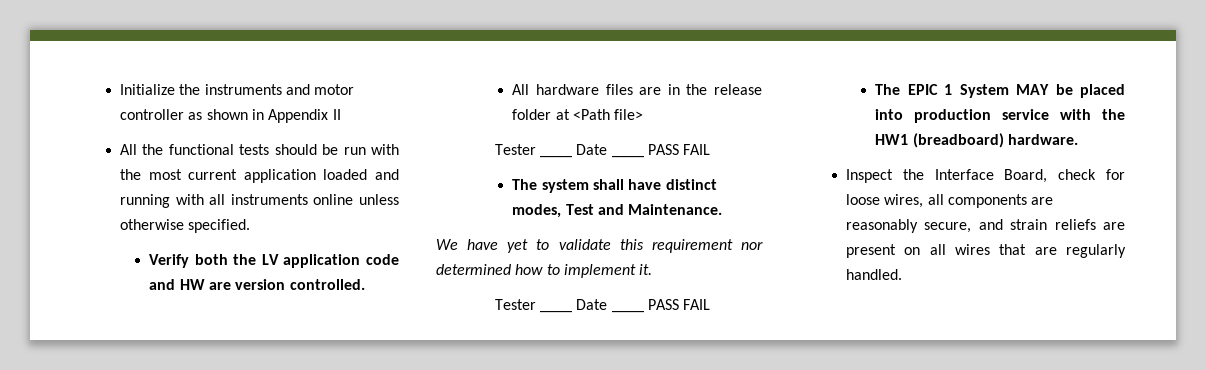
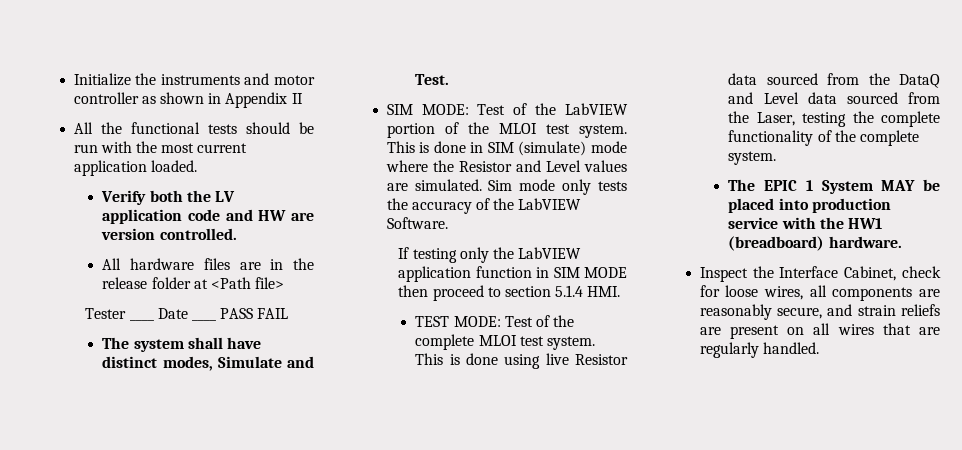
[323,169,399,180] [119,194,399,208] [119,219,251,233] loaded and running with all instruments online unless otherwise specified. -> [150,160,197,172] loaded.
[565,204,723,215] [436,239,763,253] [436,264,653,278] [494,299,536,310] [540,310,573,313] [576,299,608,310] [611,310,644,313] [647,299,711,310] Test and Maintenance. // We have yet to validate this requirement nor determined how to implement it. // Tester ____ Date ____ PASS FAIL -> [217,356,314,368] [415,74,450,85] [386,103,628,115] [386,122,627,138] [386,141,627,156] [385,160,627,172] [386,179,627,195] [386,198,582,214] [386,217,448,229] [398,247,582,263] [398,266,627,282] [398,285,621,301] [415,315,575,327] [415,334,595,350] [415,353,628,369] [728,73,940,88] [728,92,940,104] [728,111,940,127] [728,130,919,146] [728,151,777,165] Simulate and Test. // SIM MODE: Test of the LabVIEW portion of the MLOI test system. This is done in SIM (simulate) mode where the Resistor and Level values are simulated. Sim mode only tests the accuracy of the LabVIEW Software. // If testing only the LabVIEW application function in SIM MODE then proceed to section 5.1.4 HMI. // TEST MODE: Test of the complete MLOI test system. This is done using live Resistor data sourced from the DataQ and Level data sourced from the Laser, testing the complete functionality of the complete system.
[1004,169,1048,183] Board, -> [844,266,897,281] Cabinet,

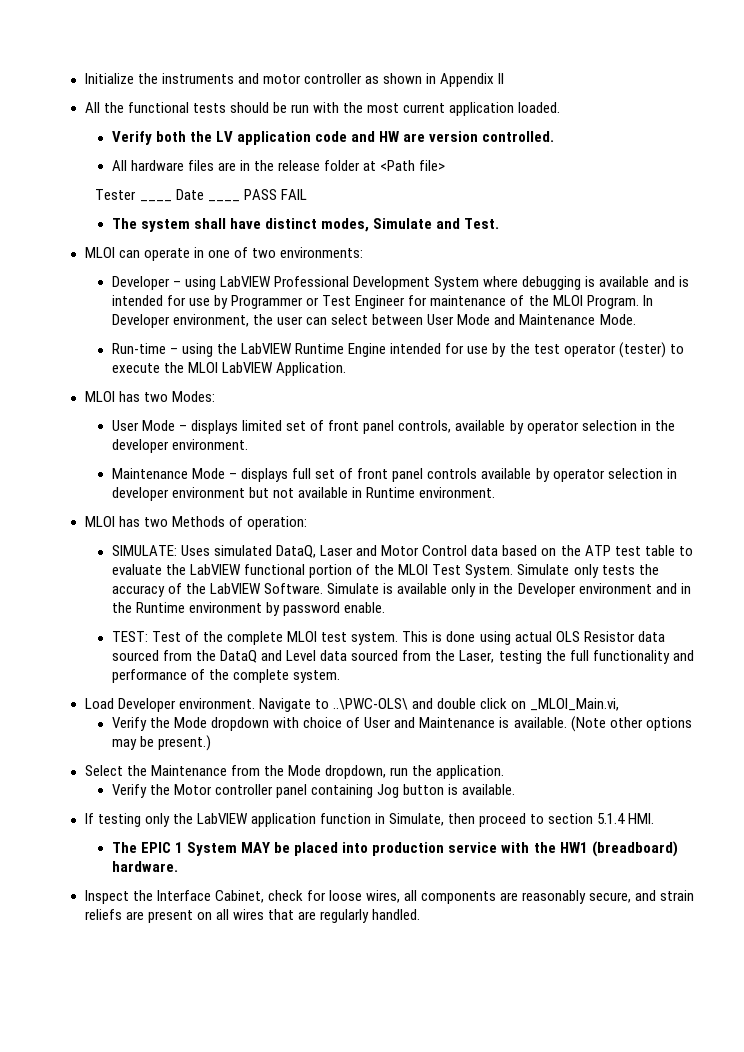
[386,103,628,115] [386,122,627,138] [386,141,627,156] [385,160,627,172] [386,179,556,191] SIM MODE: Test of the LabVIEW portion of the MLOI test system. This is done in SIM (simulate) mode where the Resistor and Level values are simulated. Sim mode -> [84,247,364,261] [111,276,689,290] [111,295,653,309] [111,314,636,328] [111,342,684,358] [111,362,347,376] [84,391,215,402] [111,420,675,434] [111,439,249,453] [111,468,677,482] [111,487,496,501] [84,516,307,530] [111,545,693,558] [111,564,570,578] MLOI can operate in one of two environments: // Developer – using LabVIEW Professional Development System where debugging is available and is intended for use by Programmer or Test Engineer for maintenance of the MLOI Program. In Developer environment, the user can select between User Mode and Maintenance Mode. // Run-time – using the LabVIEW Runtime Engine intended for use by the test operator (tester) to execute the MLOI LabVIEW Application. // MLOI has two Modes: // User Mode – displays limited set of front panel controls, available by operator selection in the developer environment. // Maintenance Mode – displays full set of front panel controls available by operator selection in developer environment but not available in Runtime environment. // MLOI has two Methods of operation: // SIMULATE: Uses simulated DataQ, Laser and Motor Control data based on the ATP test table to evaluate the LabVIEW functional portion of the MLOI Test System. Simulate
[398,247,582,263] [398,266,627,282] [398,285,621,301] [415,316,501,327] // If testing only the LabVIEW application function in SIM MODE then proceed to section 5.1.4 HMI. // TEST MODE: -> [327,583,691,597] [111,602,386,616] [111,631,148,642] Simulate is available only in the Developer environment and in the Runtime environment by password enable. // TEST:
[545,353,569,365] live -> [514,631,580,642] actual OLS
[881,111,940,127] [728,130,814,146] complete functionality -> [569,650,694,664] [111,669,187,683] full functionality and performance
(777, 158) none -> [84,698,620,712] [111,716,692,732] [111,735,212,751] [84,765,505,779] [111,784,516,798] [84,813,655,827] // Load Developer environment. Navigate to ..\PWC-OLS\ and double click on _MLOI_Main.vi, // Verify the Mode dropdown with choice of User and Maintenance is available. (Note other options may be present.) // Select the Maintenance from the Mode dropdown, run the application. // Verify the Motor controller panel containing Jog button is available. // If testing only the LabVIEW application function in Simulate, then proceed to section 5.1.4 HMI.

